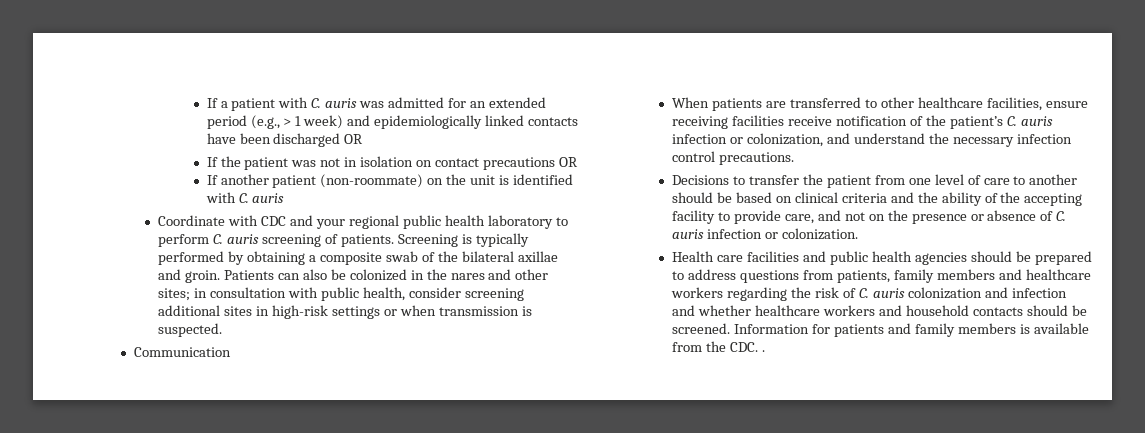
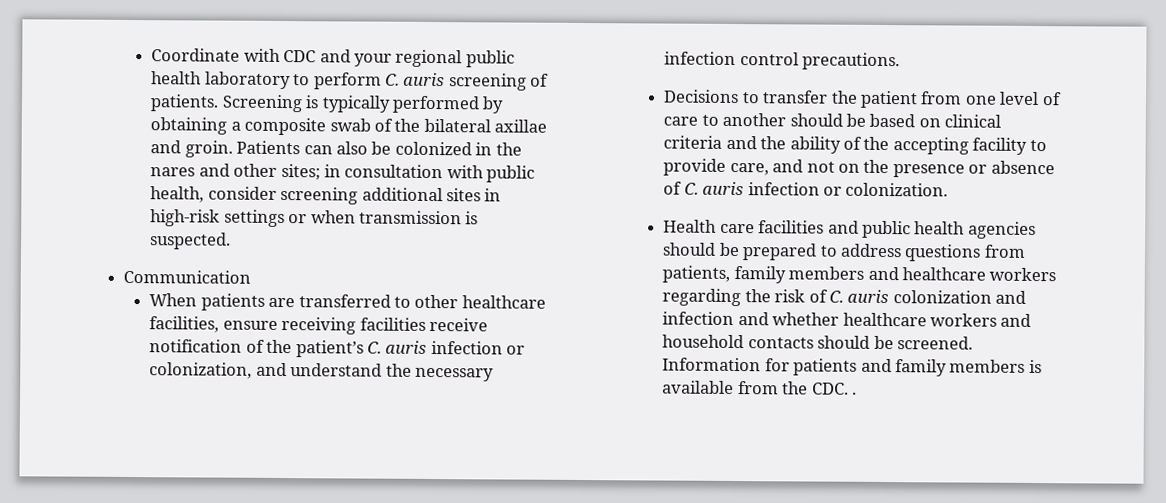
[206,97,546,111] [206,115,578,129] [206,133,364,147] [206,156,578,170] [206,174,573,188] [205,192,285,203] If a patient with C. auris was admitted for an extended period (e.g., > 1 week) and epidemiologically linked contacts have been discharged OR // If the patient was not in isolation on contact precautions OR // If another patient (non-roommate) on the unit is identified with C. auris // -> (151, 55) none

